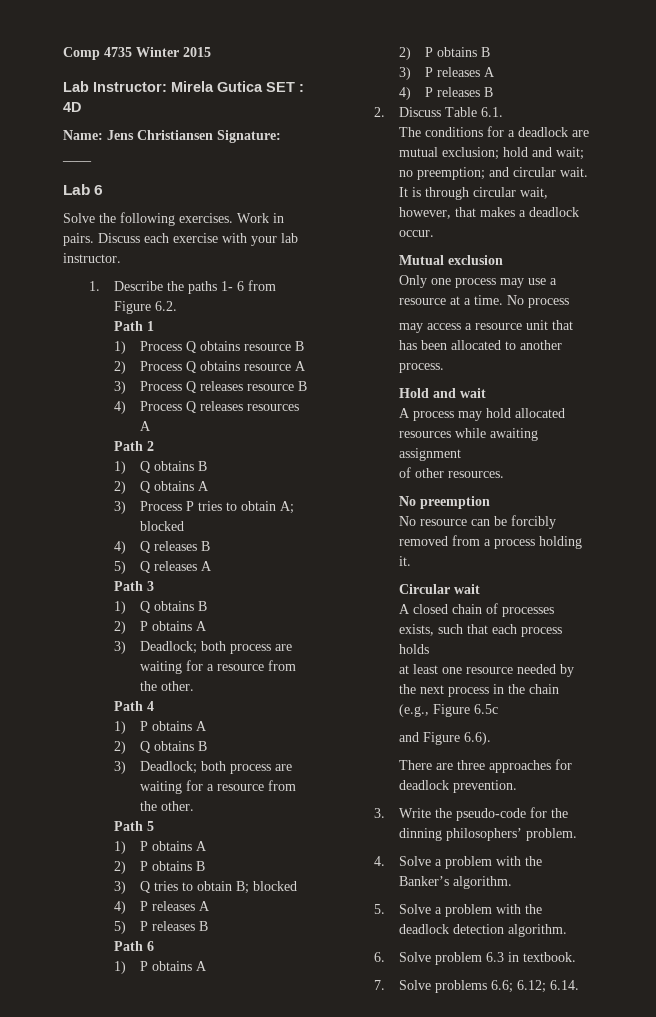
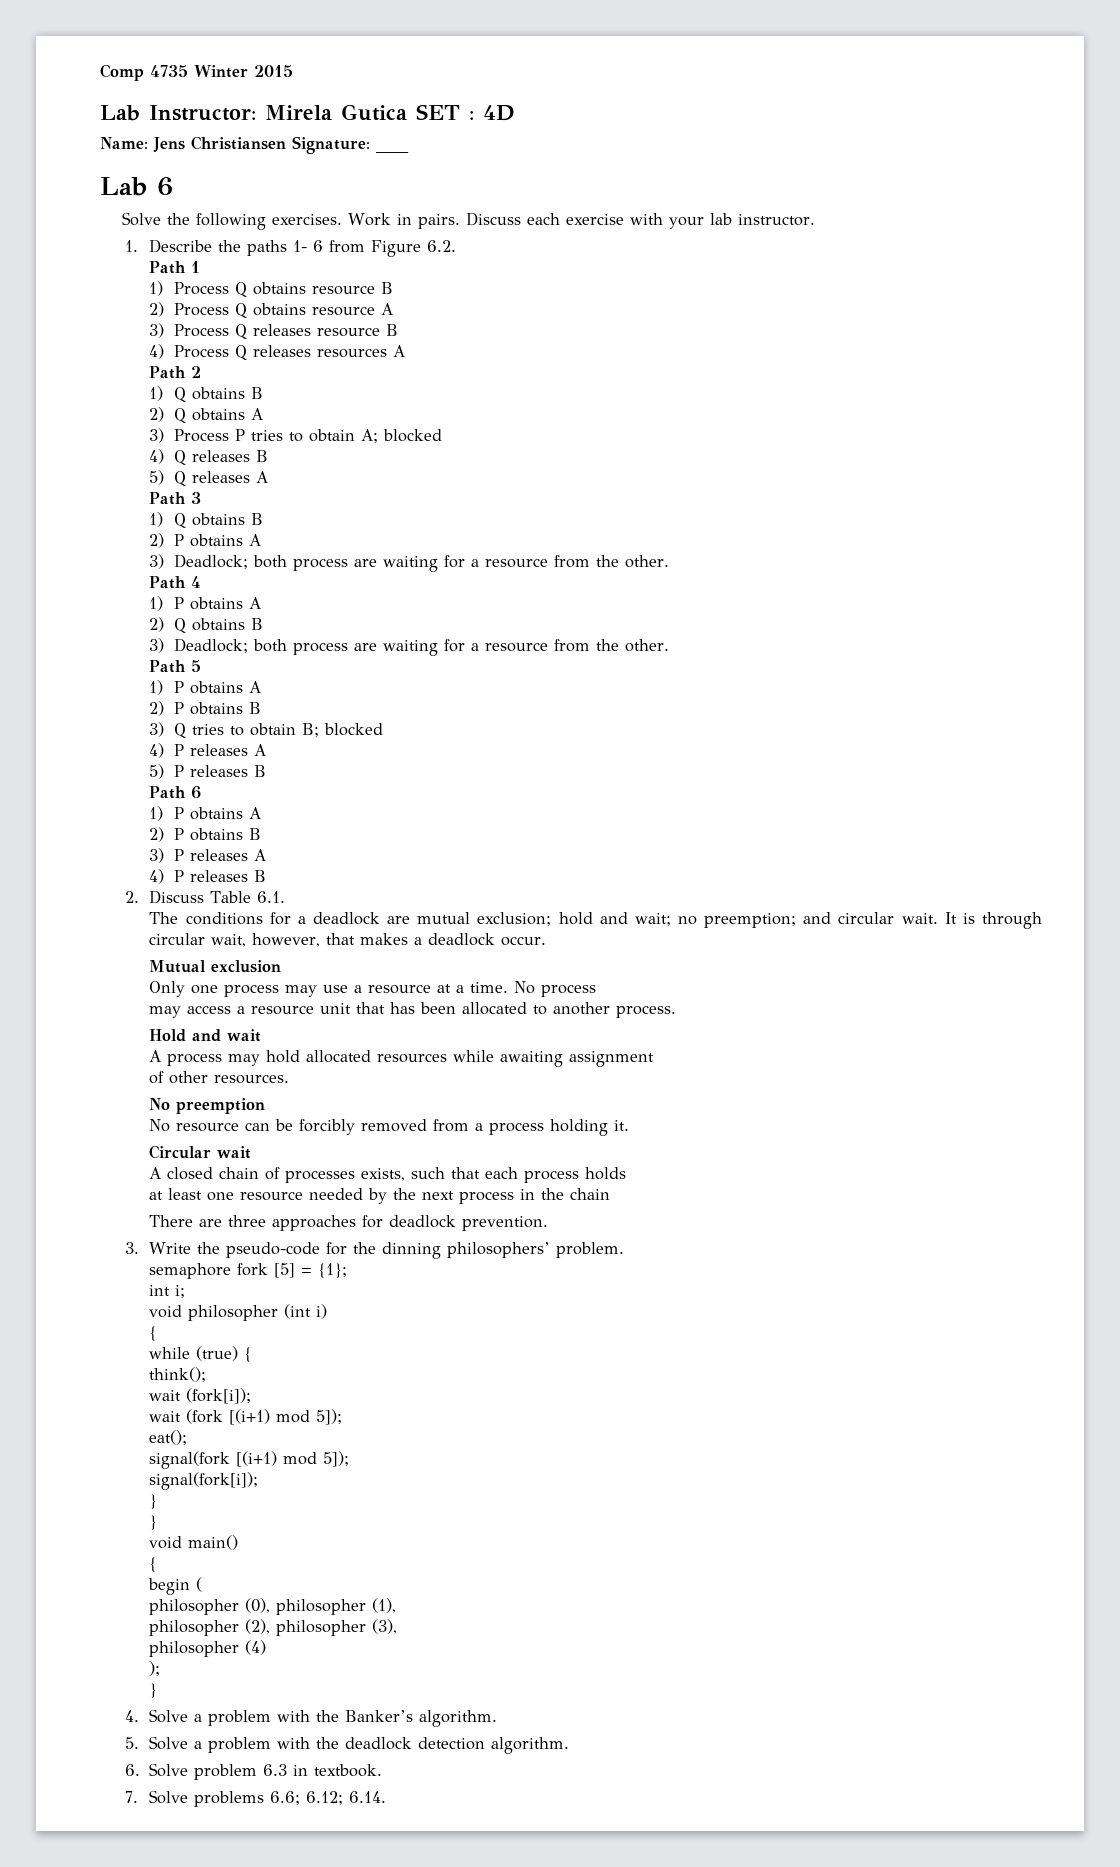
[399,704,499,717] [399,732,492,745] (e.g., Figure 6.5c // and Figure 6.6). -> (611, 1194) none
(578, 834) none -> [149,1263,348,1279] [149,1285,186,1298] [149,1304,328,1321] [149,1326,158,1341] [149,1346,253,1362] [149,1367,207,1382] [149,1388,252,1404] [149,1409,343,1425] [149,1430,188,1445] [149,1451,350,1469] [149,1472,259,1490] [149,1494,158,1509] [149,1515,158,1530] [149,1535,239,1550] [149,1557,158,1572] [148,1577,203,1595] [149,1598,397,1615] [149,1619,398,1636] [149,1640,267,1657] [149,1661,161,1676] [149,1683,158,1698] // semaphore fork [5] = {1}; // int i; // void philosopher (int i) // { // while (true) { // think(); // wait (fork[i]); // wait (fork [(i+1) mod 5]); // eat(); // signal(fork [(i+1) mod 5]); // signal(fork[i]); // } // } // void main() // { // begin ( // philosopher (0), philosopher (1), // philosopher (2), philosopher (3), // philosopher (4) // ); // }

